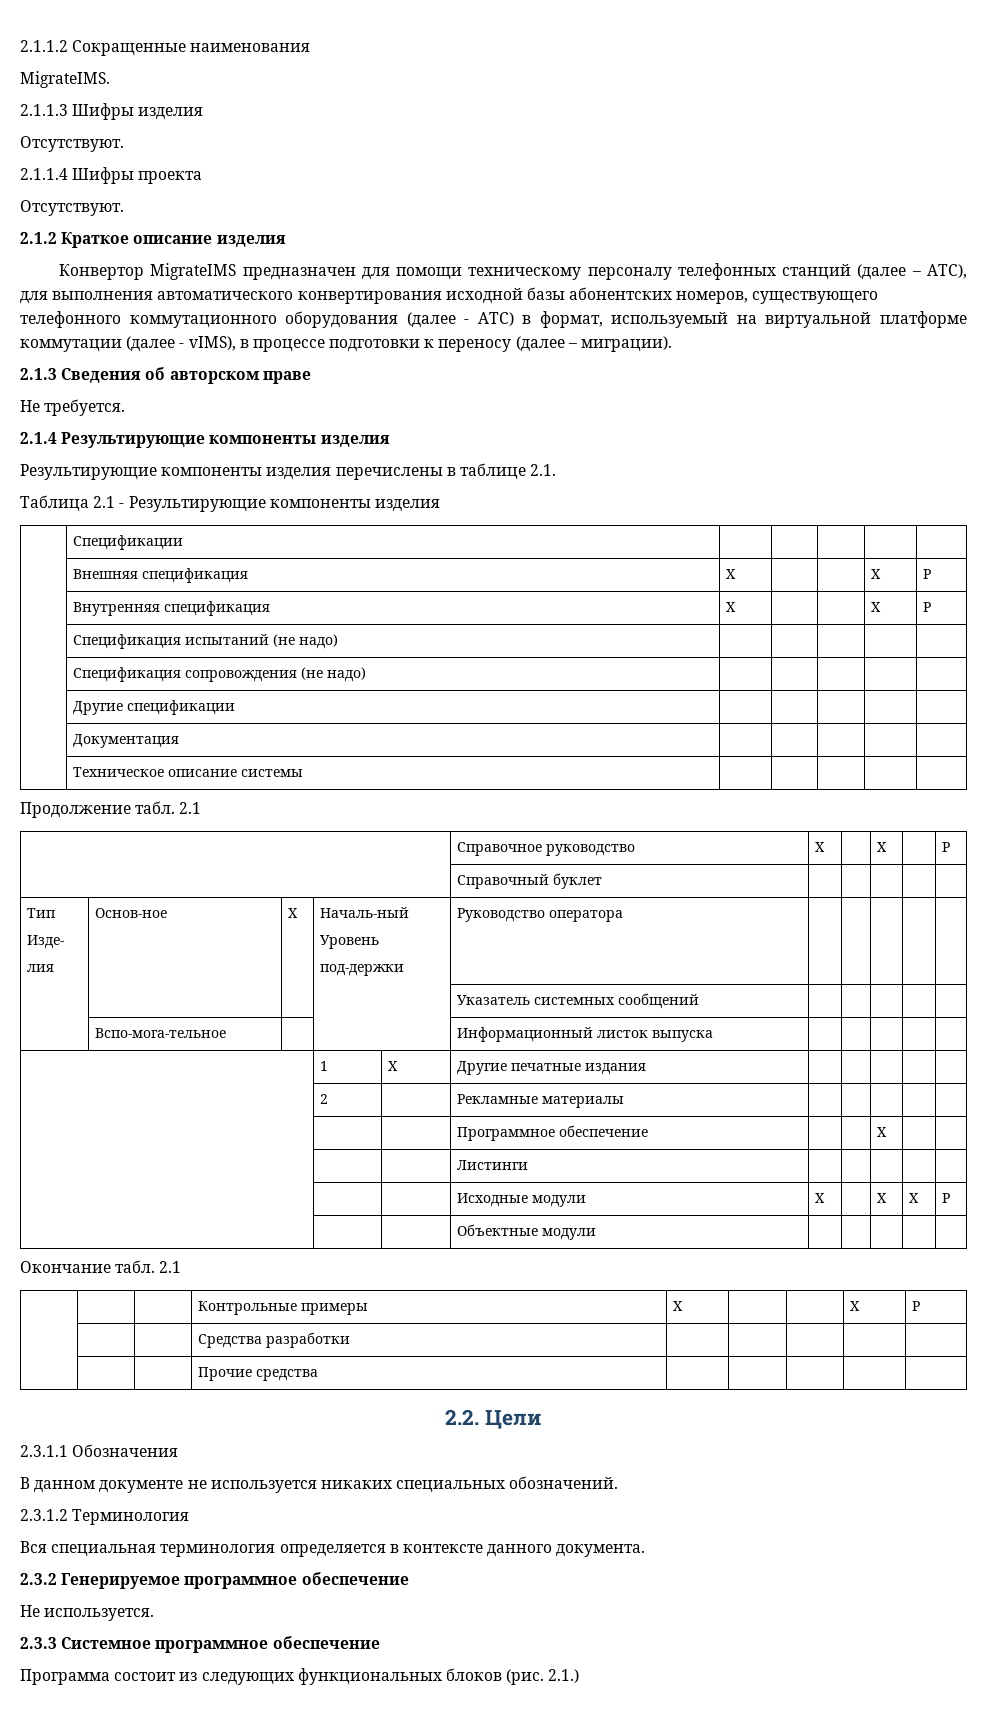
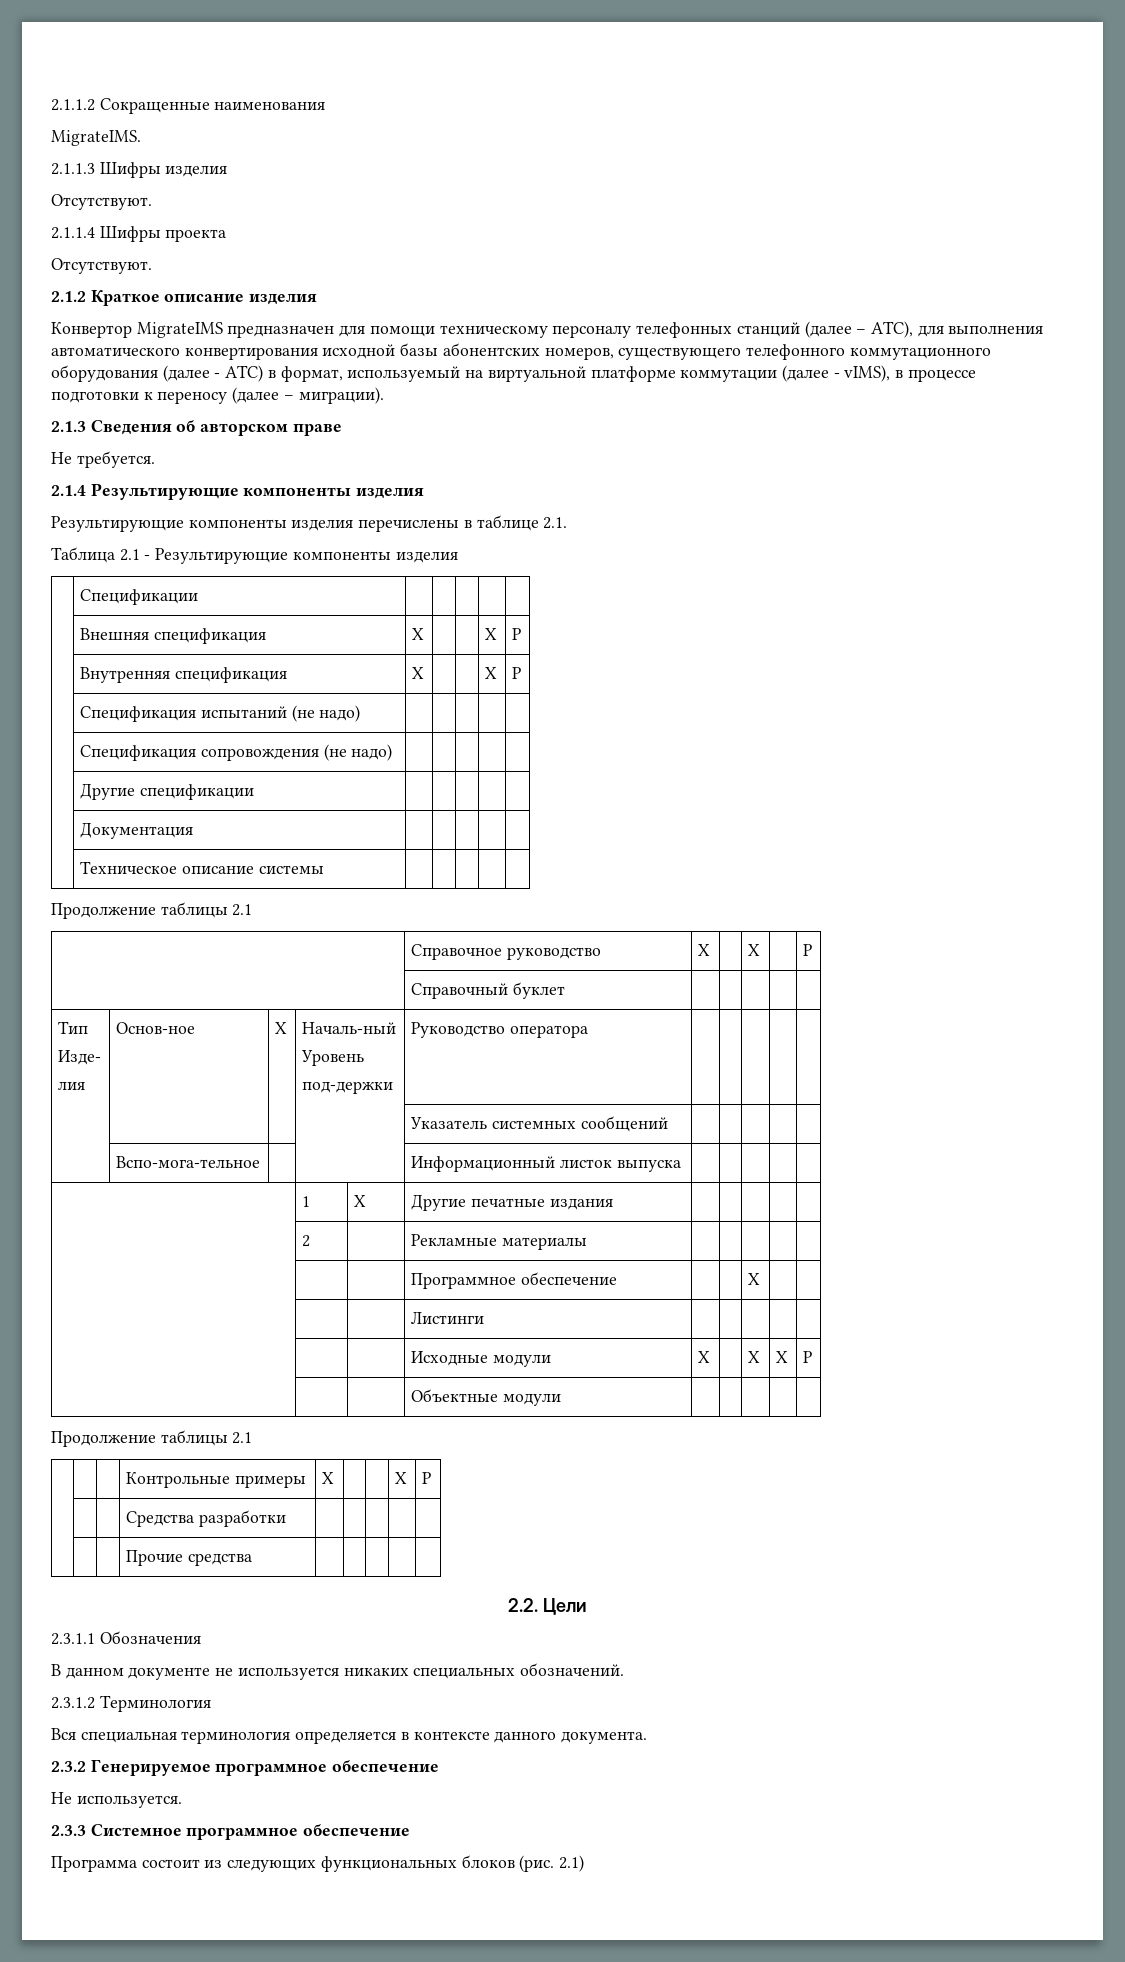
[135,801,176,814] табл. -> [160,902,228,918] таблицы
[20,1260,156,1273] Окончание табл. -> [51,1430,228,1447] Продолжение таблицы
[548,1669,580,1683] 2.1.) -> [559,1855,585,1872] 2.1)

